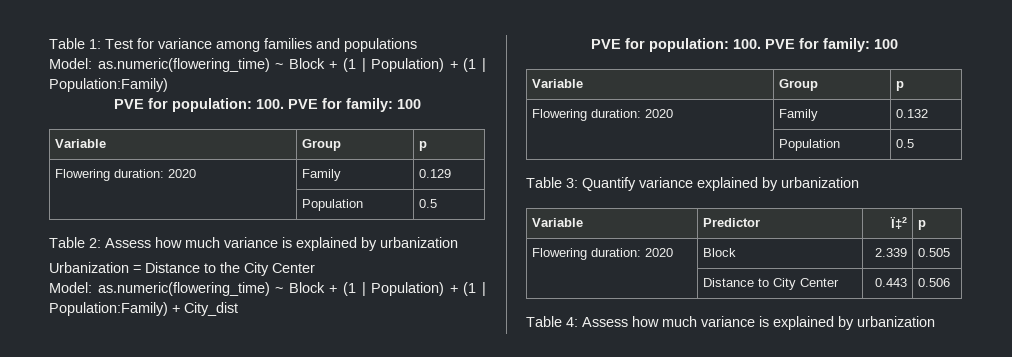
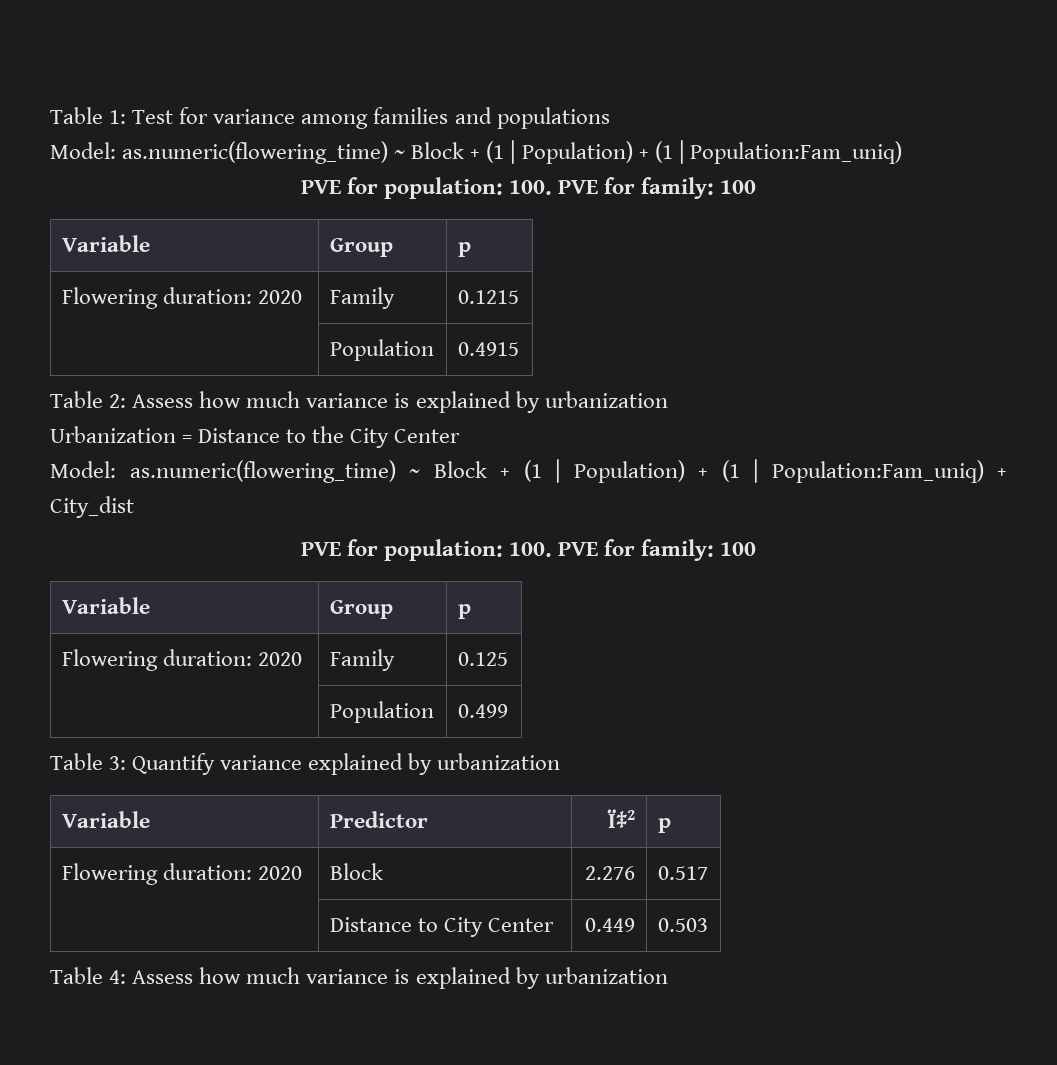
[49,78,168,92] Population:Family) -> [689,141,902,164] Population:Fam_uniq)
[418,169,451,178] [301,199,363,211] [418,199,437,208] 0.129 // | Population | 0.5 -> [457,290,519,304] [329,339,434,361] [457,342,519,356] 0.1215 // | Population | 0.4915
[49,302,168,316] Population:Family) -> [771,460,984,483] Population:Fam_uniq)
[895,109,928,118] [778,139,840,151] [895,139,914,148] 0.132 // | Population | 0.5 -> [457,652,508,666] [329,701,434,723] [457,704,508,718] 0.125 // | Population | 0.499
[875,248,908,257] [917,248,950,257] 2.339 | 0.505 -> [585,866,636,880] [657,866,708,880] 2.276 | 0.517
[875,278,908,287] [917,278,950,287] 0.443 | 0.506 -> [585,918,636,932] [657,918,708,932] 0.449 | 0.503

